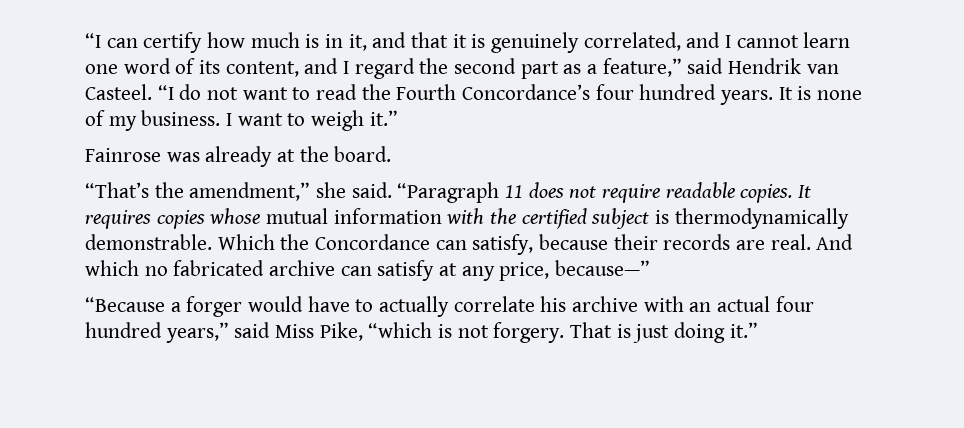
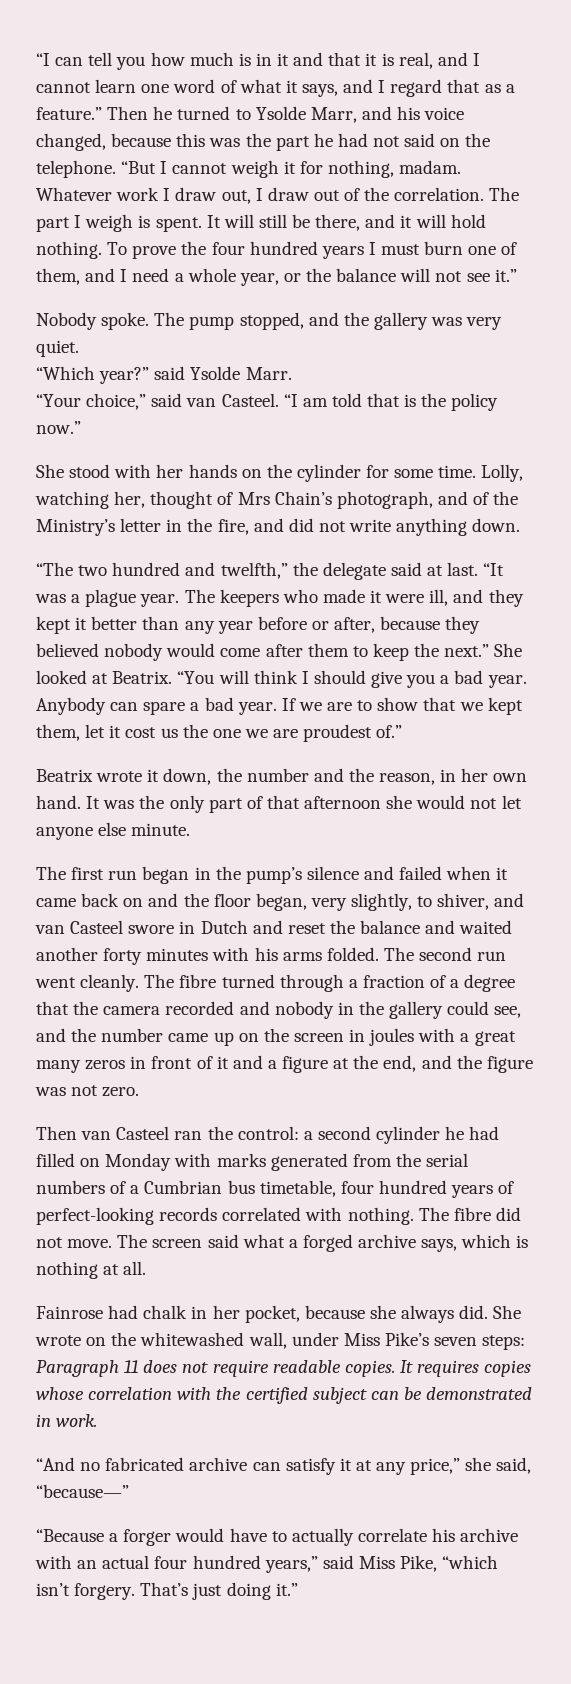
[143,32,203,53] certify -> [88,52,146,70] tell you
[348,34,367,51] it, -> [277,53,290,66] it
[491,32,681,53] genuinely correlated, -> [398,52,433,69] real,
[199,58,839,79] [85,84,863,105] [85,110,398,131] [85,146,392,167] [85,182,500,203] its content, and I regard the second part as a feature,” said Hendrik van Casteel. “I do not want to read the Fourth Concordance’s four hundred years. It is none of my business. I want to weigh it.” // Fainrose was already at the board. // “That’s the amendment,” she said. “Paragraph -> [239,79,515,97] [36,106,465,123] [36,133,491,151] [36,160,462,178] [36,187,520,204] [36,214,486,232] [36,241,518,259] [36,268,517,286] [36,312,503,330] [36,340,79,357] [36,366,292,384] [36,393,499,411] [36,421,81,434] [36,464,524,482] [35,491,519,509] [36,518,521,536] [36,562,505,580] [35,589,524,607] [36,616,481,634] [36,643,523,661] [36,670,527,688] [36,697,523,715] [36,724,403,742] [36,768,528,785] [36,795,522,813] [36,822,191,840] [36,866,509,884] [36,893,525,911] [35,920,513,934] [36,947,507,965] [35,974,516,992] [36,1001,522,1019] [36,1028,516,1046] [36,1055,533,1073] [35,1085,140,1097] [36,1126,500,1144] [36,1153,469,1171] [36,1180,515,1198] [36,1207,521,1225] [36,1234,529,1252] [36,1261,147,1279] [36,1305,522,1323] [35,1332,526,1350] [36,1360,119,1377] what it says, and I regard that as a feature.” Then he turned to Ysolde Marr, and his voice changed, because this was the part he had not said on the telephone. “But I cannot weigh it for nothing, madam. Whatever work I draw out, I draw out of the correlation. The part I weigh is spent. It will still be there, and it will hold nothing. To prove the four hundred years I must burn one of them, and I need a whole year, or the balance will not see it.” // Nobody spoke. The pump stopped, and the gallery was very quiet. // “Which year?” said Ysolde Marr. // “Your choice,” said van Casteel. “I am told that is the policy now.” // She stood with her hands on the cylinder for some time. Lolly, watching her, thought of Mrs Chain’s photograph, and of the Ministry’s letter in the fire, and did not write anything down. // “The two hundred and twelfth,” the delegate said at last. “It was a plague year. The keepers who made it were ill, and they kept it better than any year before or after, because they believed nobody would come after them to keep the next.” She looked at Beatrix. “You will think I should give you a bad year. Anybody can spare a bad year. If we are to show that we kept them, let it cost us the one we are proudest of.” // Beatrix wrote it down, the number and the reason, in her own hand. It was the only part of that afternoon she would not let anyone else minute. // The first run began in the pump’s silence and failed when it came back on and the floor began, very slightly, to shiver, and van Casteel swore in Dutch and reset the balance and waited another forty minutes with his arms folded. The second run went cleanly. The fibre turned through a fraction of a degree that the camera recorded and nobody in the gallery could see, and the number came up on the screen in joules with a great many zeros in front of it and a figure at the end, and the figure was not zero. // Then van Casteel ran the control: a second cylinder he had filled on Monday with marks generated from the serial numbers of a Cumbrian bus timetable, four hundred years of perfect-looking records correlated with nothing. The fibre did not move. The screen said what a forged archive says, which is nothing at all. // Fainrose had chalk in her pocket, because she always did. She wrote on the whitewashed wall, under Miss Pike’s seven steps: Paragraph
[266,208,442,224] mutual information -> [88,1387,173,1400] correlation
[655,208,849,229] [85,234,854,255] [85,260,139,276] is thermodynamically demonstrable. Which the Concordance can satisfy, because their records are real. And which -> [370,1387,533,1400] [36,1414,98,1427] [36,1457,75,1471] can be demonstrated in work. // “And
(435, 270) none -> [339,1458,352,1471] it
[499,260,651,281] price, because—” -> [410,1457,532,1475] [36,1484,129,1498] price,” she said, “because—”
[438,322,631,343] is not forgery. That is -> [36,1582,189,1600] isn’t forgery. That’s

